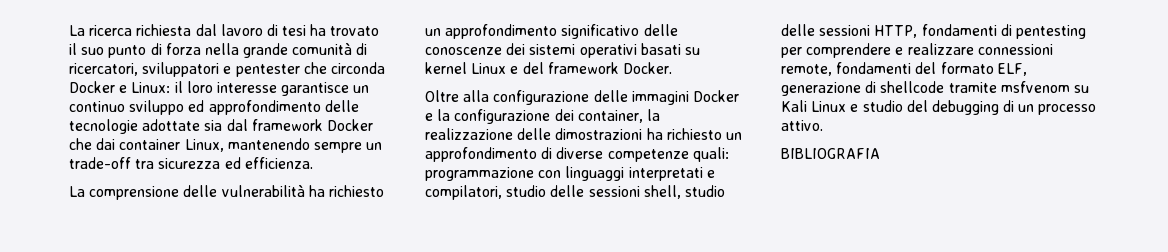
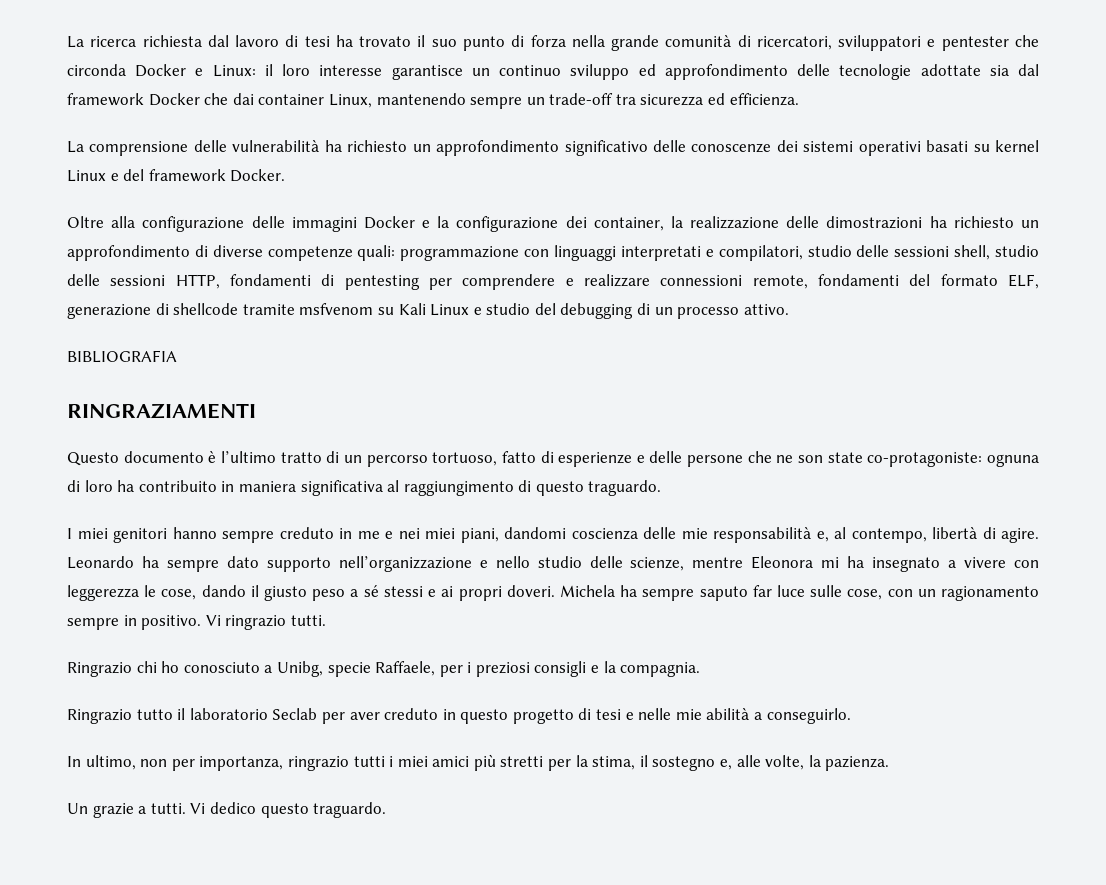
(880, 153) none -> [67,403,256,419] [67,451,1039,467] [67,480,662,496] [67,527,1039,543] [67,556,1040,572] [67,585,1040,601] [67,615,326,630] [67,661,701,677] [67,708,851,724] [67,754,890,771] [67,802,387,818] // RINGRAZIAMENTI // Questo documento è l’ultimo tratto di un percorso tortuoso, fatto di esperienze e delle persone che ne son state co-protagoniste: ognuna di loro ha contribuito in maniera significativa al raggiungimento di questo traguardo. // I miei genitori hanno sempre creduto in me e nei miei piani, dandomi coscienza delle mie responsabilità e, al contempo, libertà di agire. Leonardo ha sempre dato supporto nell’organizzazione e nello studio delle scienze, mentre Eleonora mi ha insegnato a vivere con leggerezza le cose, dando il giusto peso a sé stessi e ai propri doveri. Michela ha sempre saputo far luce sulle cose, con un ragionamento sempre in positivo. Vi ringrazio tutti. // Ringrazio chi ho conosciuto a Unibg, specie Raffaele, per i preziosi consigli e la compagnia. // Ringrazio tutto il laboratorio Seclab per aver creduto in questo progetto di tesi e nelle mie abilità a conseguirlo. // In ultimo, non per importanza, ringrazio tutti i miei amici più stretti per la stima, il sostegno e, alle volte, la pazienza. // Un grazie a tutti. Vi dedico questo traguardo.

